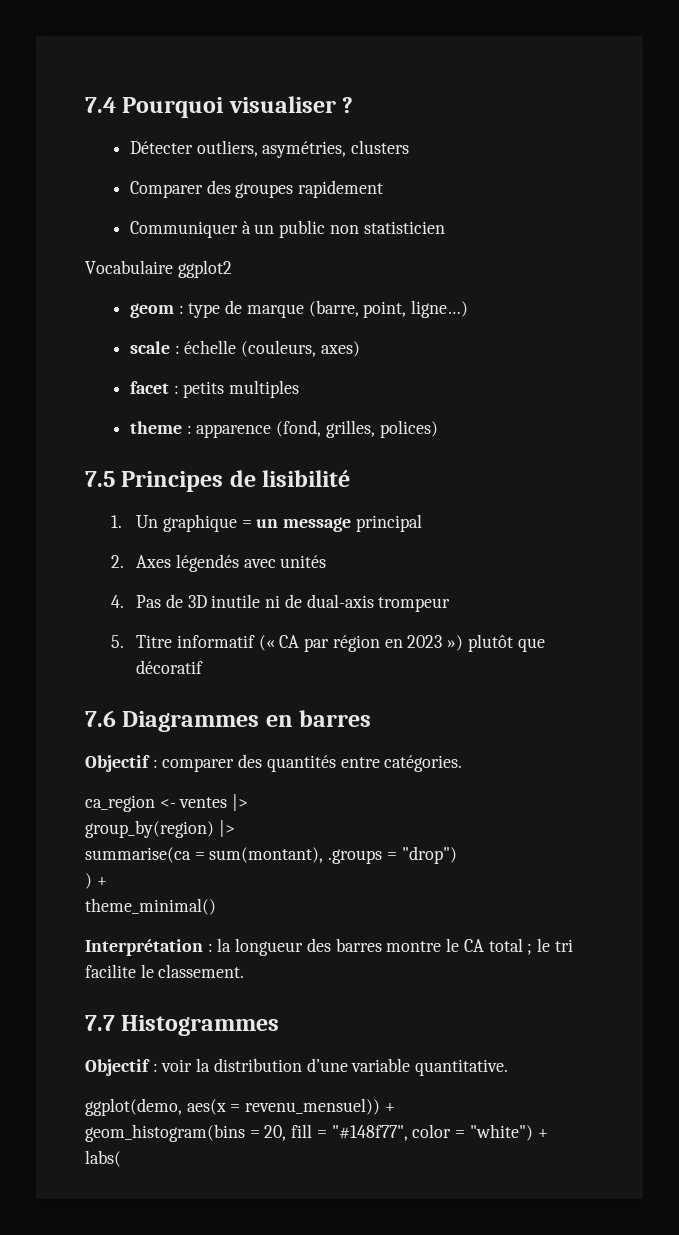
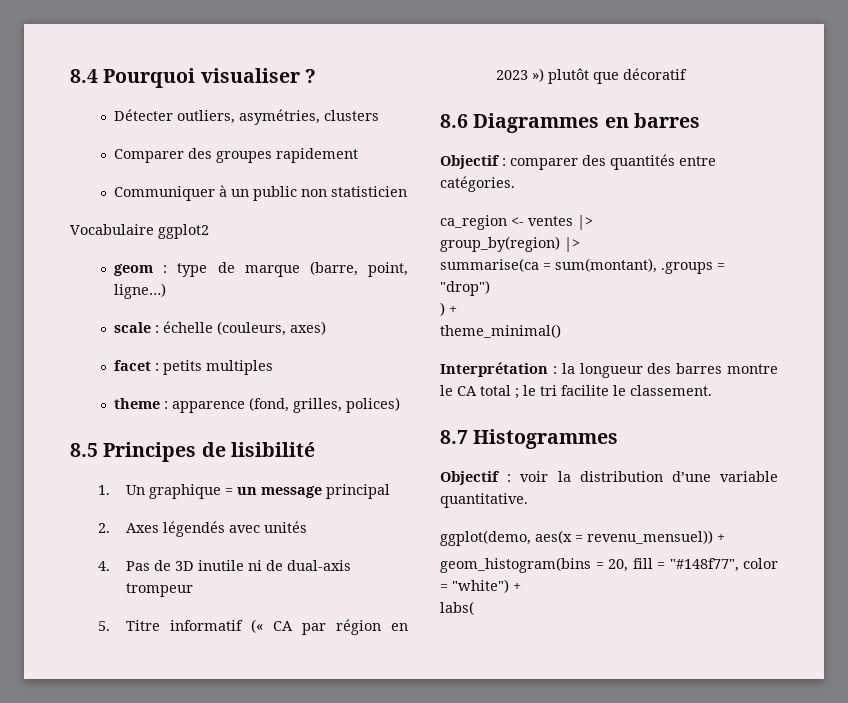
[85,97,116,113] 7.4 -> [70,69,98,83] 8.4
[85,471,115,487] 7.5 -> [70,443,98,457] 8.5
[85,710,116,727] 7.6 -> [440,114,468,128] 8.6
[85,1015,115,1031] 7.7 -> [440,430,468,444] 8.7

